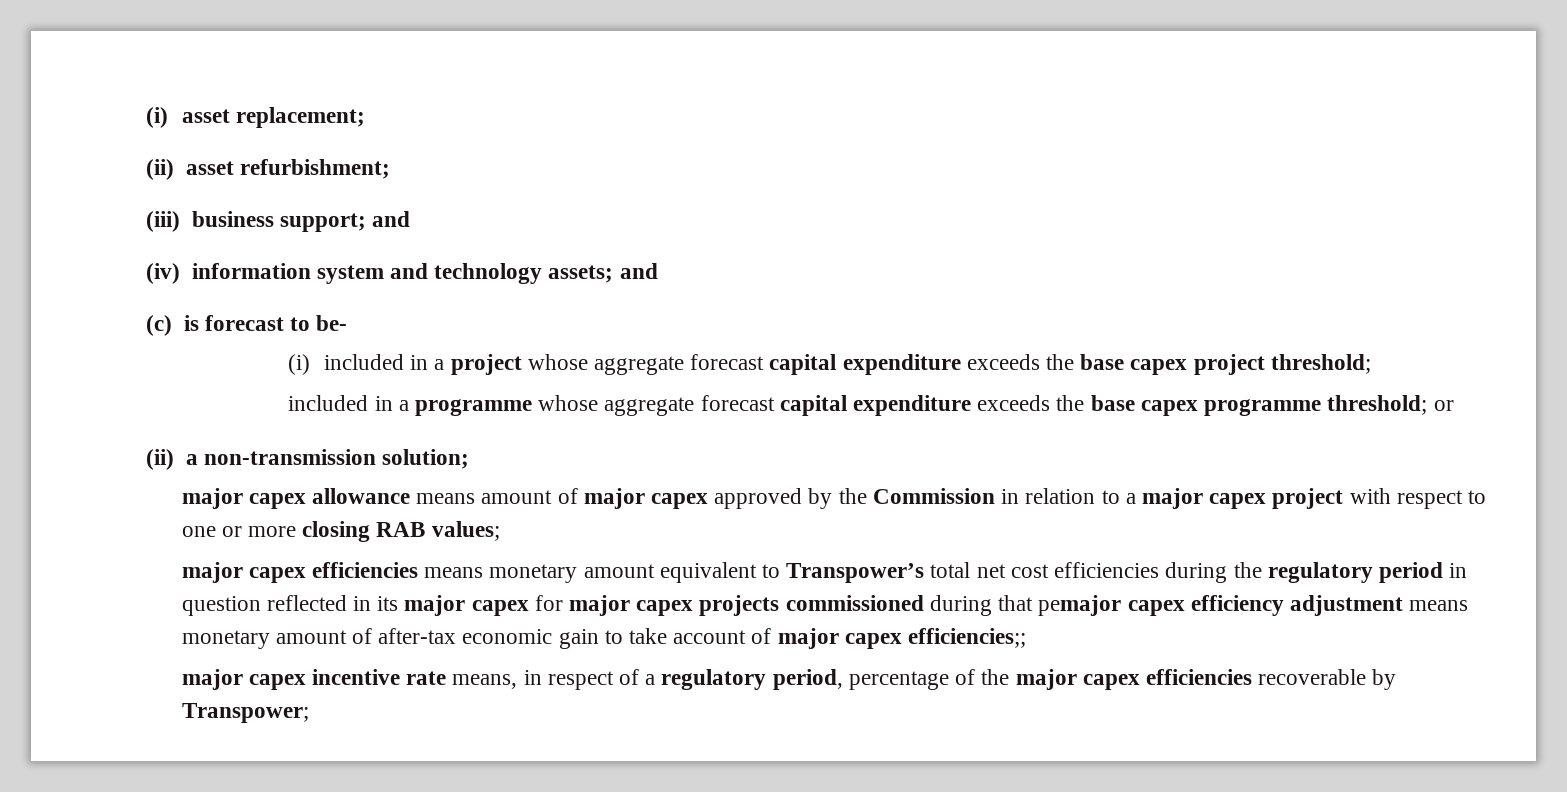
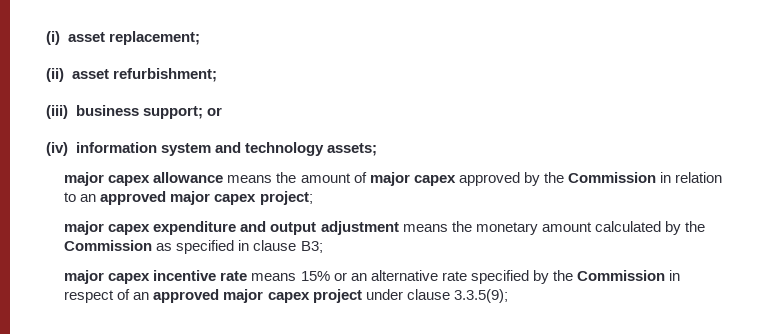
[371,211,410,227] and -> [206,107,222,116] or
[619,263,658,279] [146,315,348,336] [288,354,1371,375] [288,395,1454,416] [146,449,469,470] and // (c) is forecast to be- // (i) included in a project whose aggregate forecast capital expenditure exceeds the base capex project threshold; // included in a programme whose aggregate forecast capital expenditure exceeds the base capex programme threshold; or // (ii) a non-transmission solution; -> (377, 149) none
(476, 498) none -> [276,172,297,183] the
[1125,488,1486,509] [181,521,500,542] [181,562,1468,583] [181,595,1469,616] [181,628,1027,649] [181,669,1397,690] [181,703,309,723] a major capex project with respect to one or more closing RAB values; // major capex efficiencies means monetary amount equivalent to Transpower’s total net cost efficiencies during the regulatory period in question reflected in its major capex for major capex projects commissioned during that pemajor capex efficiency adjustment means monetary amount of after-tax economic gain to take account of major capex efficiencies;; // major capex incentive rate means, in respect of a regulatory period, percentage of the major capex efficiencies recoverable by Transpower; -> [80,191,313,205] [64,221,705,235] [64,240,323,254] [64,270,680,284] [64,289,508,303] an approved major capex project; // major capex expenditure and output adjustment means the monetary amount calculated by the Commission as specified in clause B3; // major capex incentive rate means 15% or an alternative rate specified by the Commission in respect of an approved major capex project under clause 3.3.5(9);

